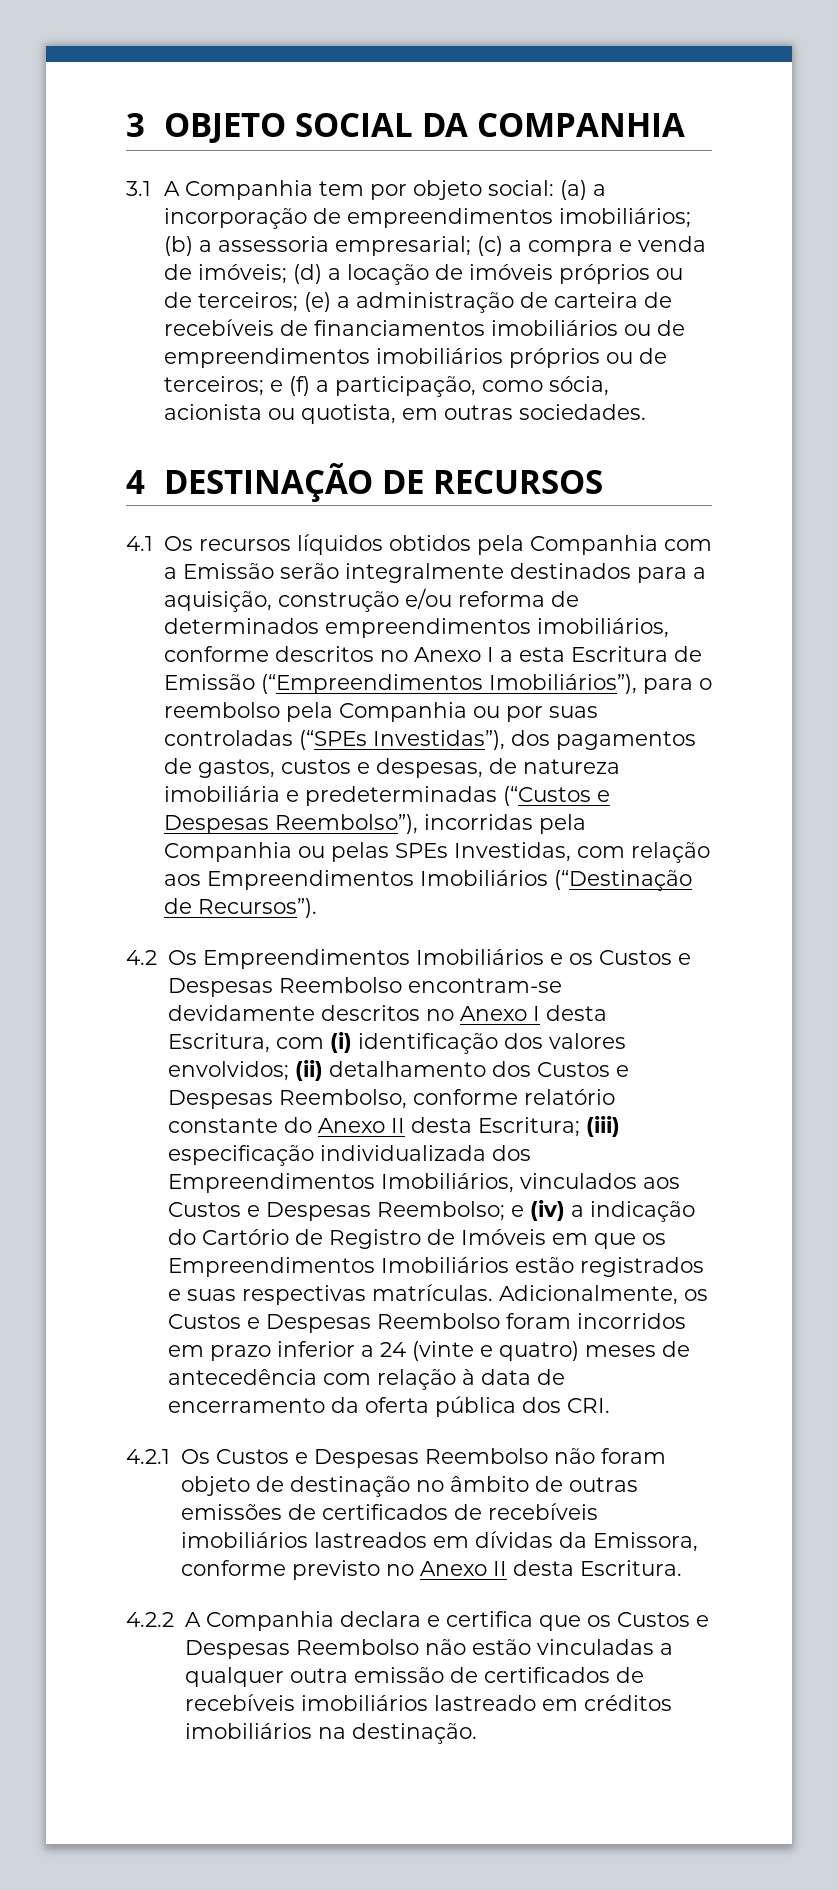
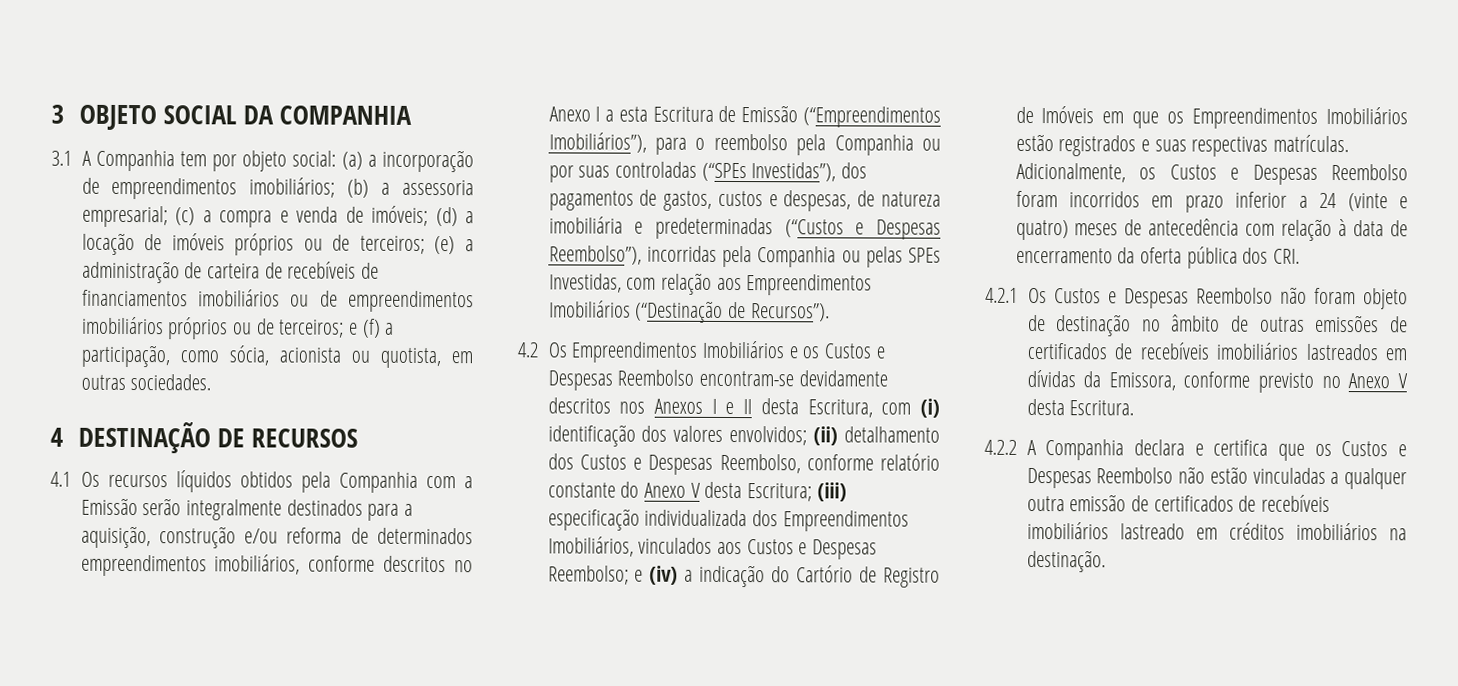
[425,1006,540,1021] no Anexo I -> [619,398,753,415] nos Anexos I e II
[390,1118,405,1133] II -> [690,482,701,498] V
[492,1561,507,1576] II -> [1398,373,1408,389] V

